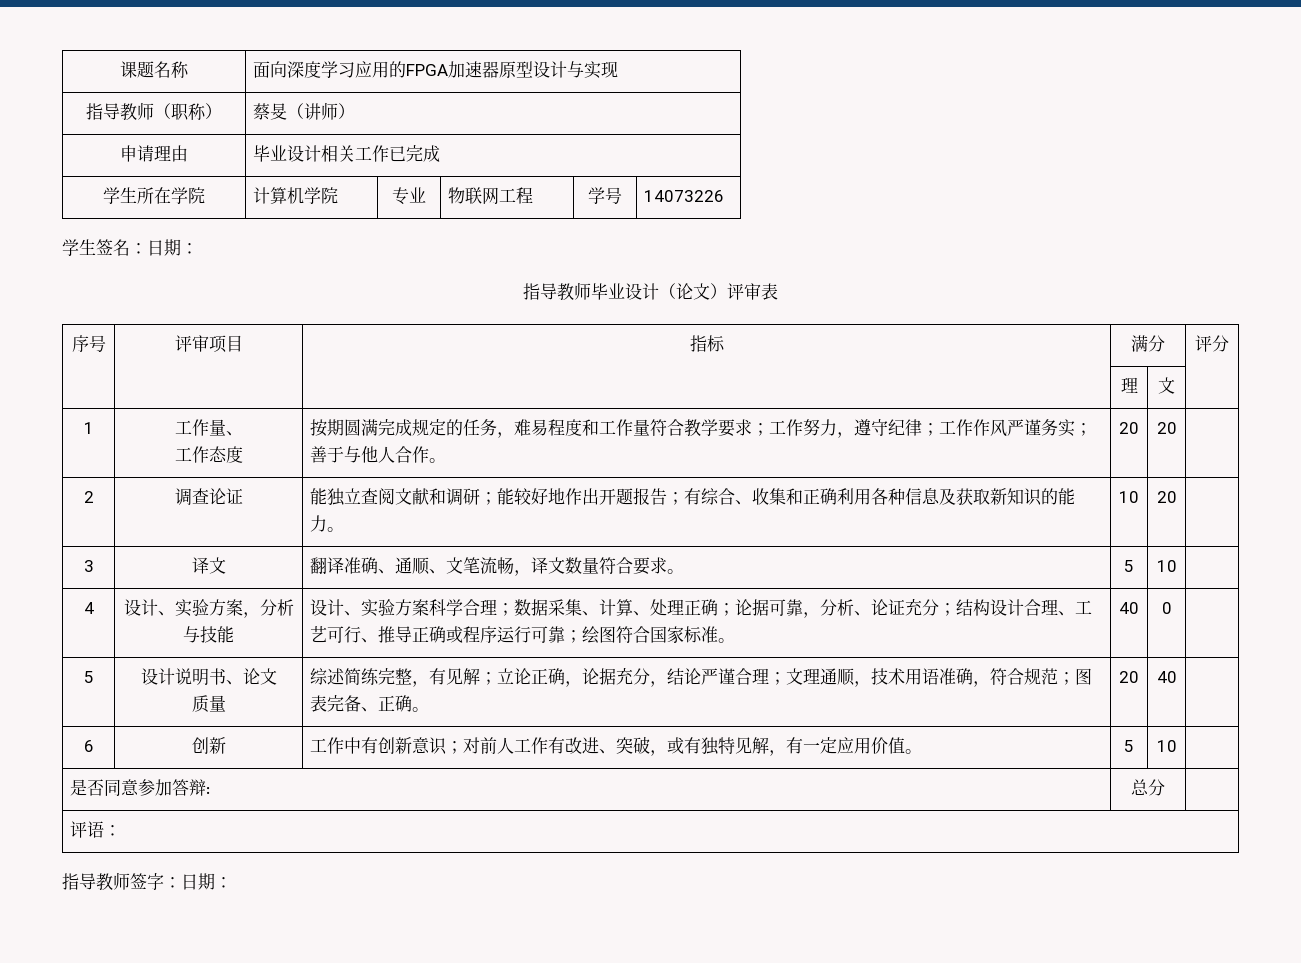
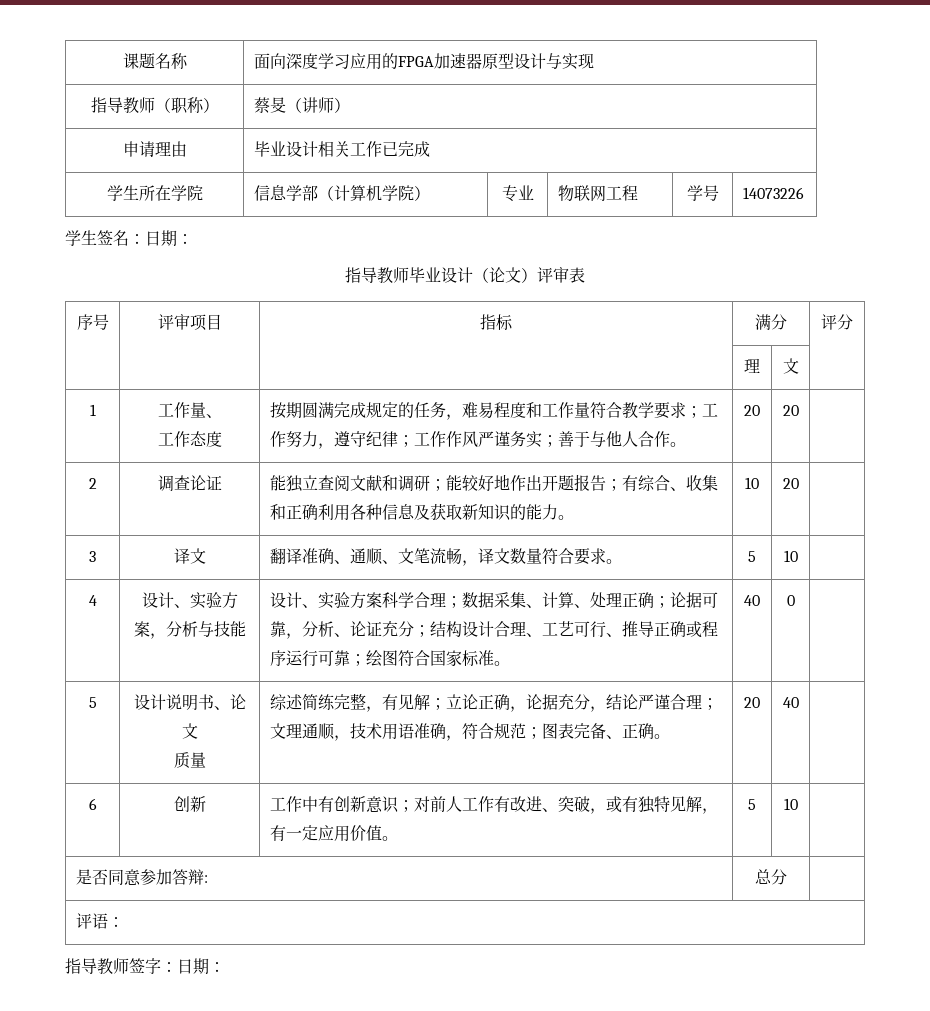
(205, 195) none -> [253,185,334,201] 信息学部（
(339, 195) none -> [413,186,430,201] ）

